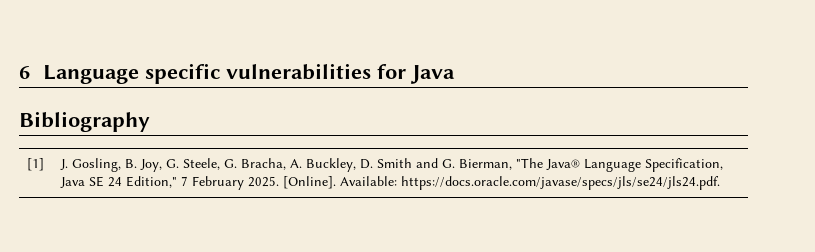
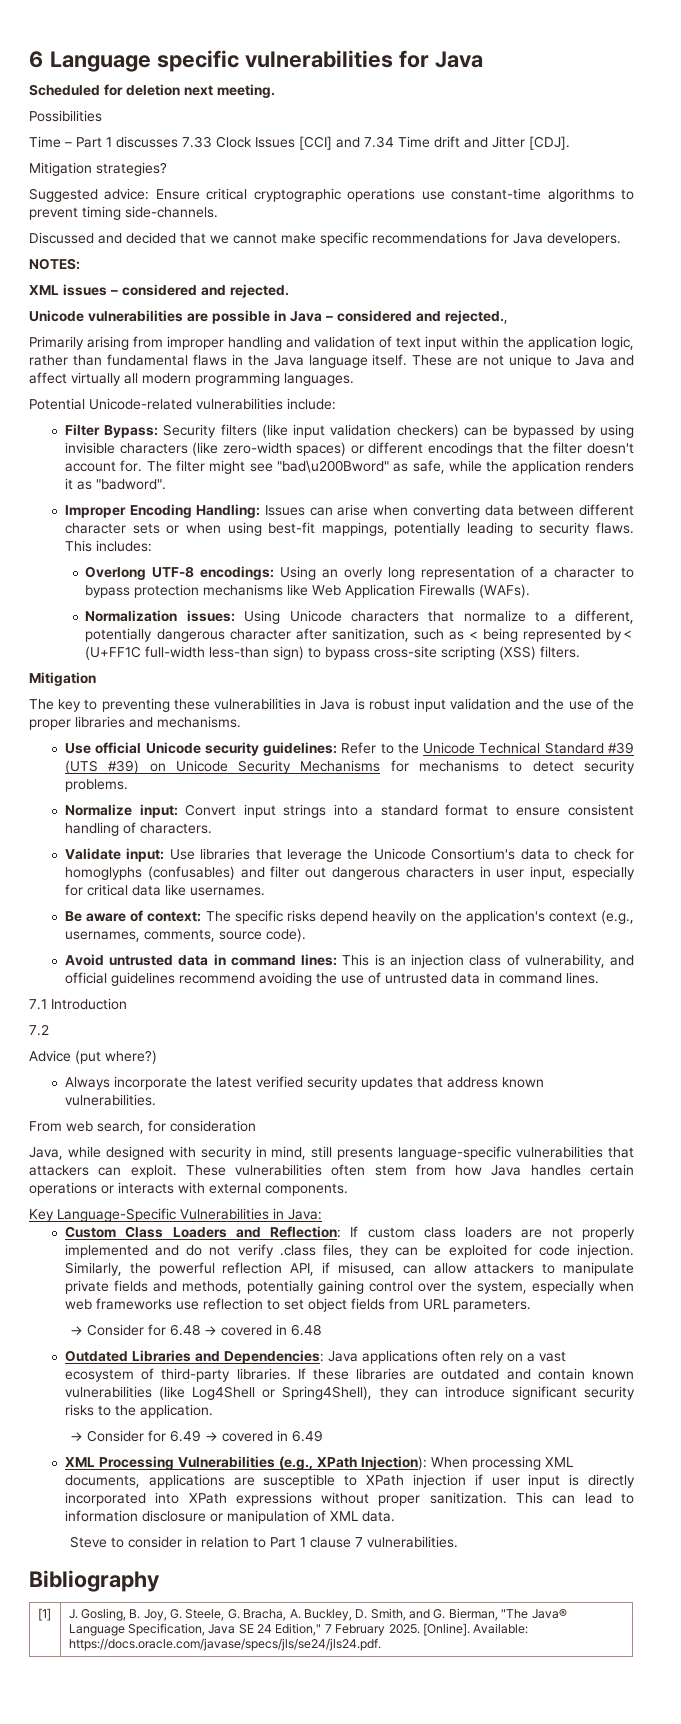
(455, 74) none -> [29,84,275,98] [29,110,102,122] [29,136,570,150] [29,162,167,176] [29,188,635,202] [29,206,218,220] [29,232,621,246] [29,258,80,270] [29,284,289,298] [29,310,508,324] [29,336,634,350] [29,354,634,368] [29,372,354,386] [29,398,336,410] [64,424,634,438] [64,442,635,456] [64,460,634,474] [64,478,166,490] [64,504,634,518] [64,522,634,536] [64,540,152,552] [85,566,634,580] [85,584,531,598] [85,610,634,624] [85,628,635,642] [85,646,581,660] [29,672,96,686] [29,698,634,712] [29,716,241,730] [64,742,634,756] [64,760,636,774] [64,779,128,792] [64,804,635,818] [64,822,212,836] [64,848,635,862] [64,866,636,880] [64,884,265,896] [64,910,634,924] [64,928,306,942] [64,954,635,968] [64,972,599,986] [29,998,127,1010] [29,1024,49,1036] [29,1050,157,1064] [64,1076,544,1090] [64,1094,156,1106] [29,1120,256,1134] [29,1146,635,1160] [29,1164,634,1178] [29,1182,348,1196] [29,1208,322,1222] [64,1226,635,1240] [64,1244,634,1258] [64,1262,634,1276] [64,1280,634,1294] [64,1298,531,1312] [70,1324,322,1336] [64,1350,566,1364] [64,1368,634,1382] [64,1386,636,1400] [64,1404,213,1418] [70,1430,324,1442] [64,1456,573,1470] [64,1474,635,1488] [64,1492,634,1506] [64,1510,395,1524] [70,1536,459,1548] // Scheduled for deletion next meeting. // Possibilities // Time – Part 1 discusses 7.33 Clock Issues [CCI] and 7.34 Time drift and Jitter [CDJ]. // Mitigation strategies? // Suggested advice: Ensure critical cryptographic operations use constant-time algorithms to prevent timing side-channels. // Discussed and decided that we cannot make specific recommendations for Java developers. // NOTES: // XML issues – considered and rejected. // Unicode vulnerabilities are possible in Java – considered and rejected., // Primarily arising from improper handling and validation of text input within the application logic, rather than fundamental flaws in the Java language itself. These are not unique to Java and affect virtually all modern programming languages. // Potential Unicode-related vulnerabilities include: // Filter Bypass: Security filters (like input validation checkers) can be bypassed by using invisible characters (like zero-width spaces) or different encodings that the filter doesn't account for. The filter might see "bad\u200Bword" as safe, while the application renders it as "badword". // Improper Encoding Handling: Issues can arise when converting data between different character sets or when using best-fit mappings, potentially leading to security flaws. This includes: // Overlong UTF-8 encodings: Using an overly long representation of a character to bypass protection mechanisms like Web Application Firewalls (WAFs). // Normalization issues: Using Unicode characters that normalize to a different, potentially dangerous character after sanitization, such as < being represented by＜(U+FF1C full-width less-than sign) to bypass cross-site scripting (XSS) filters. // Mitigation // The key to preventing these vulnerabilities in Java is robust input validation and the use of the proper libraries and mechanisms. // Use official Unicode security guidelines: Refer to the Unicode Technical Standard #39 (UTS #39) on Unicode Security Mechanisms for mechanisms to detect security problems. // Normalize input: Convert input strings into a standard format to ensure consistent handling of characters. // Validate input: Use libraries that leverage the Unicode Consortium's data to check for homoglyphs (confusables) and filter out dangerous characters in user input, especially for critical data like usernames. // Be aware of context: The specific risks depend heavily on the application's context (e.g., usernames, comments, source code). // Avoid untrusted data in command lines: This is an injection class of vulnerability, and official guidelines recommend avoiding the use of untrusted data in command lines. // 7.1 Introduction // 7.2 // Advice (put where?) // Always incorporate the latest verified security updates that address known vulnerabilities. // From web search, for consideration // Java, while designed with security in mind, still presents language-specific vulnerabilities that attackers can exploit. These vulnerabilities often stem from how Java handles certain operations or interacts with external components. // Key Language-Specific Vulnerabilities in Java: // Custom Class Loaders and Reflection: If custom class loaders are not properly implemented and do not verify .class files, they can be exploited for code injection. Similarly, the powerful reflection API, if misused, can allow attackers to manipulate private fields and methods, potentially gaining control over the system, especially when web frameworks use reflection to set object fields from URL parameters. // → Consider for 6.48 → covered in 6.48 // Outdated Libraries and Dependencies: Java applications often rely on a vast ecosystem of third-party libraries. If these libraries are outdated and contain known vulnerabilities (like Log4Shell or Spring4Shell), they can introduce significant security risks to the application. // → Consider for 6.49 → covered in 6.49 // XML Processing Vulnerabilities (e.g., XPath Injection): When processing XML documents, applications are susceptible to XPath injection if user input is directly incorporated into XPath expressions without proper sanitization. This can lead to information disclosure or manipulation of XML data. // Steve to consider in relation to Part 1 clause 7 vulnerabilities.
[377,158,413,168] Smith -> [370,1608,406,1621] Smith,

